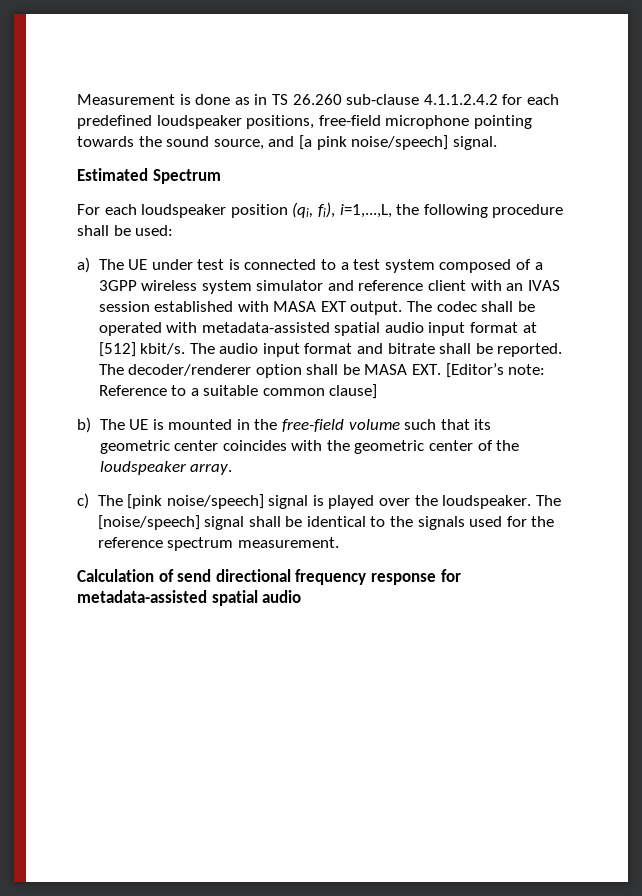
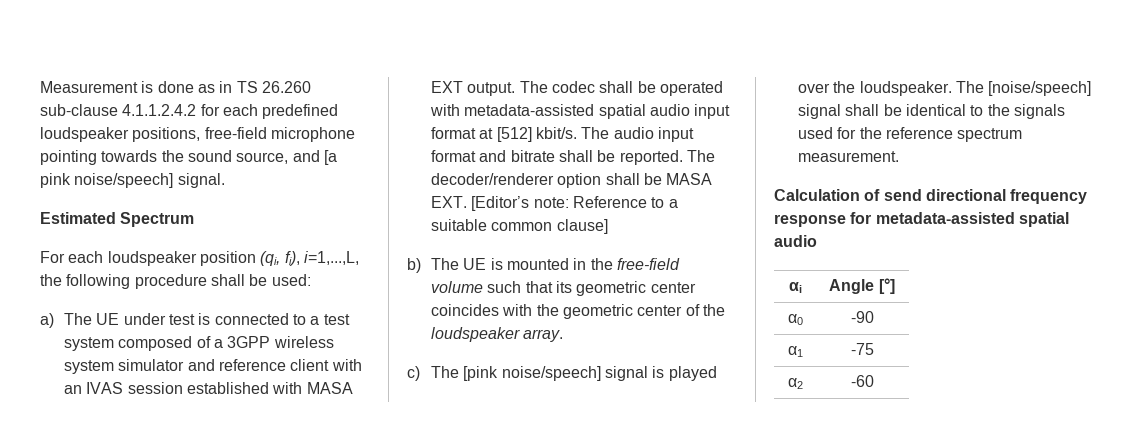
(302, 596) none -> [788,282,802,293] [829,278,895,294] [787,314,803,325] [850,311,874,323] [787,346,803,357] [850,343,874,355] [787,378,803,389] [850,375,874,387] // αi | Angle [°] // α0 | -90 // α1 | -75 // α2 | -60

